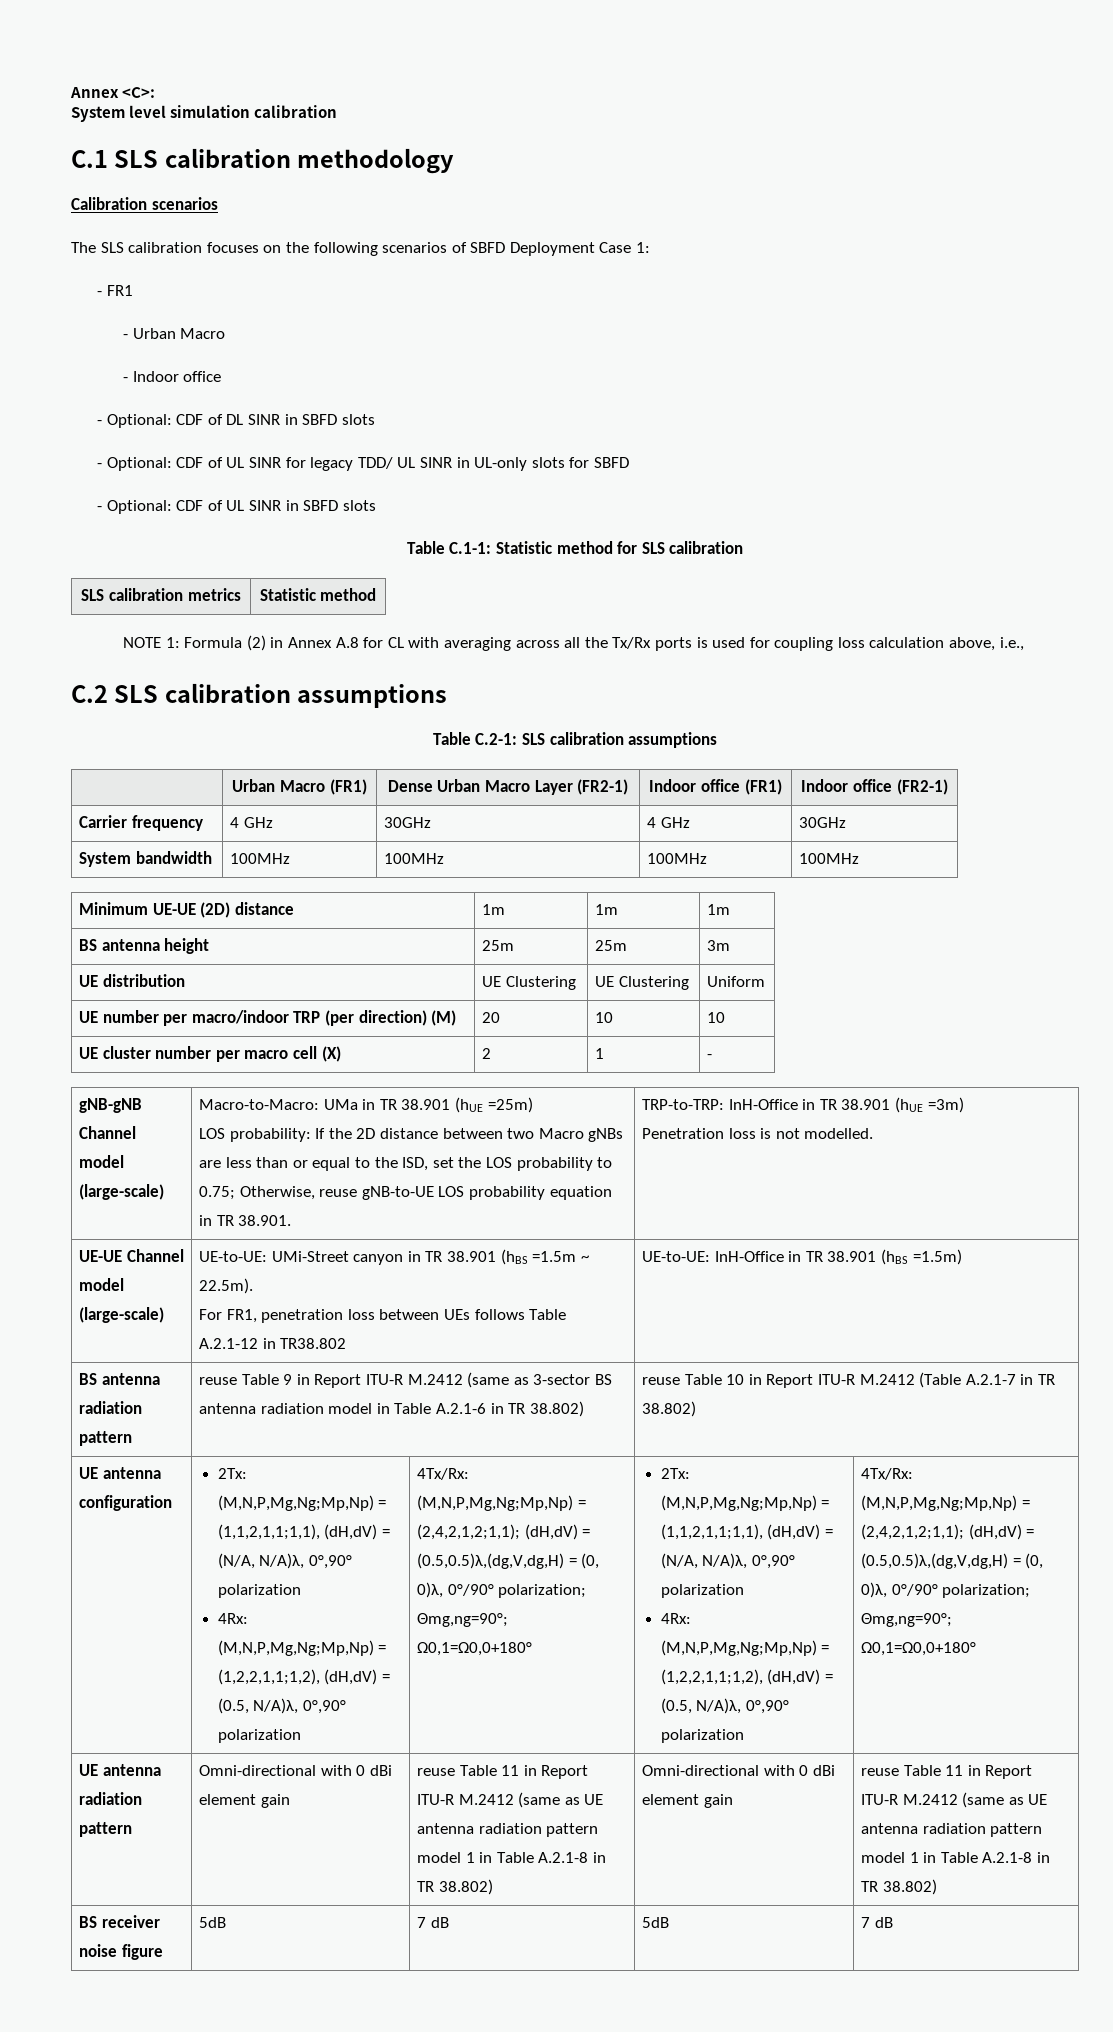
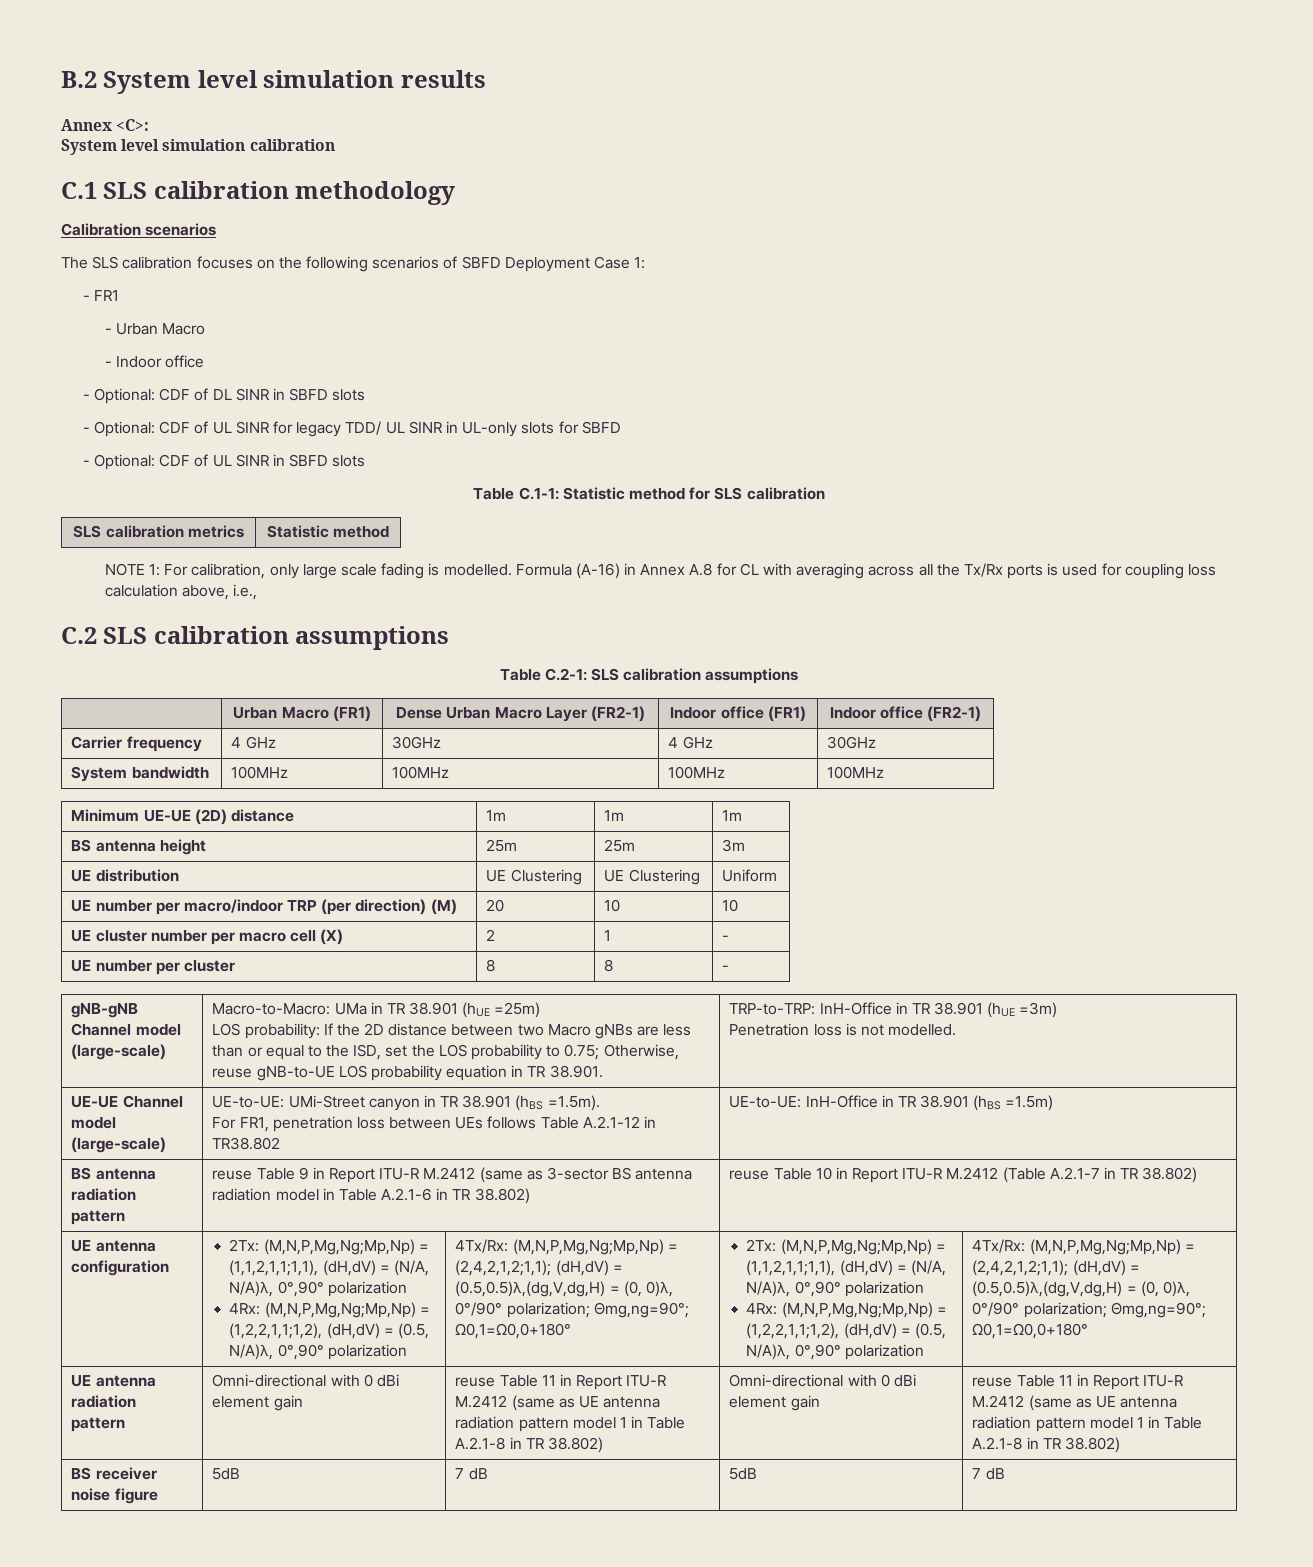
(70, 92) none -> [61,70,486,94] B.2 System level simulation results //
[184,635,266,651] Formula (2) -> [164,563,620,579] For calibration, only large scale fading is modelled. Formula (A-16)
(713, 1056) none -> [71,960,235,975] [486,959,496,972] [604,959,614,972] [722,965,730,971] // UE number per cluster | 8 | 8 | -
[532,1251,589,1262] [199,1278,254,1294] =1.5m ~ 22.5m). -> [547,1095,600,1111] =1.5m).

